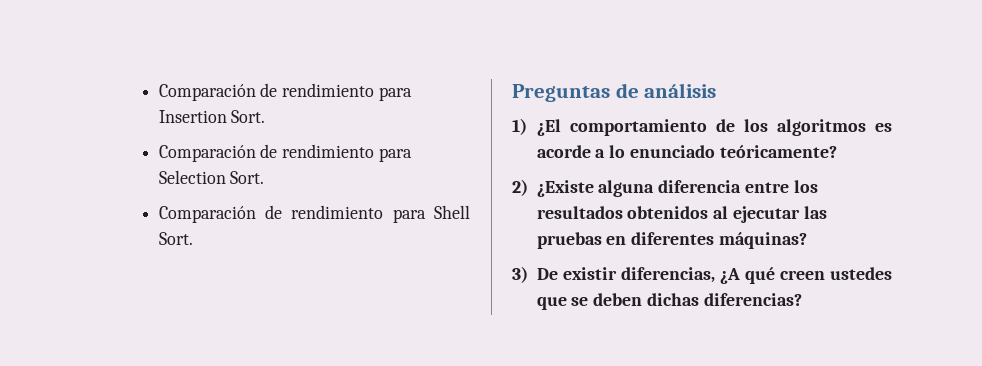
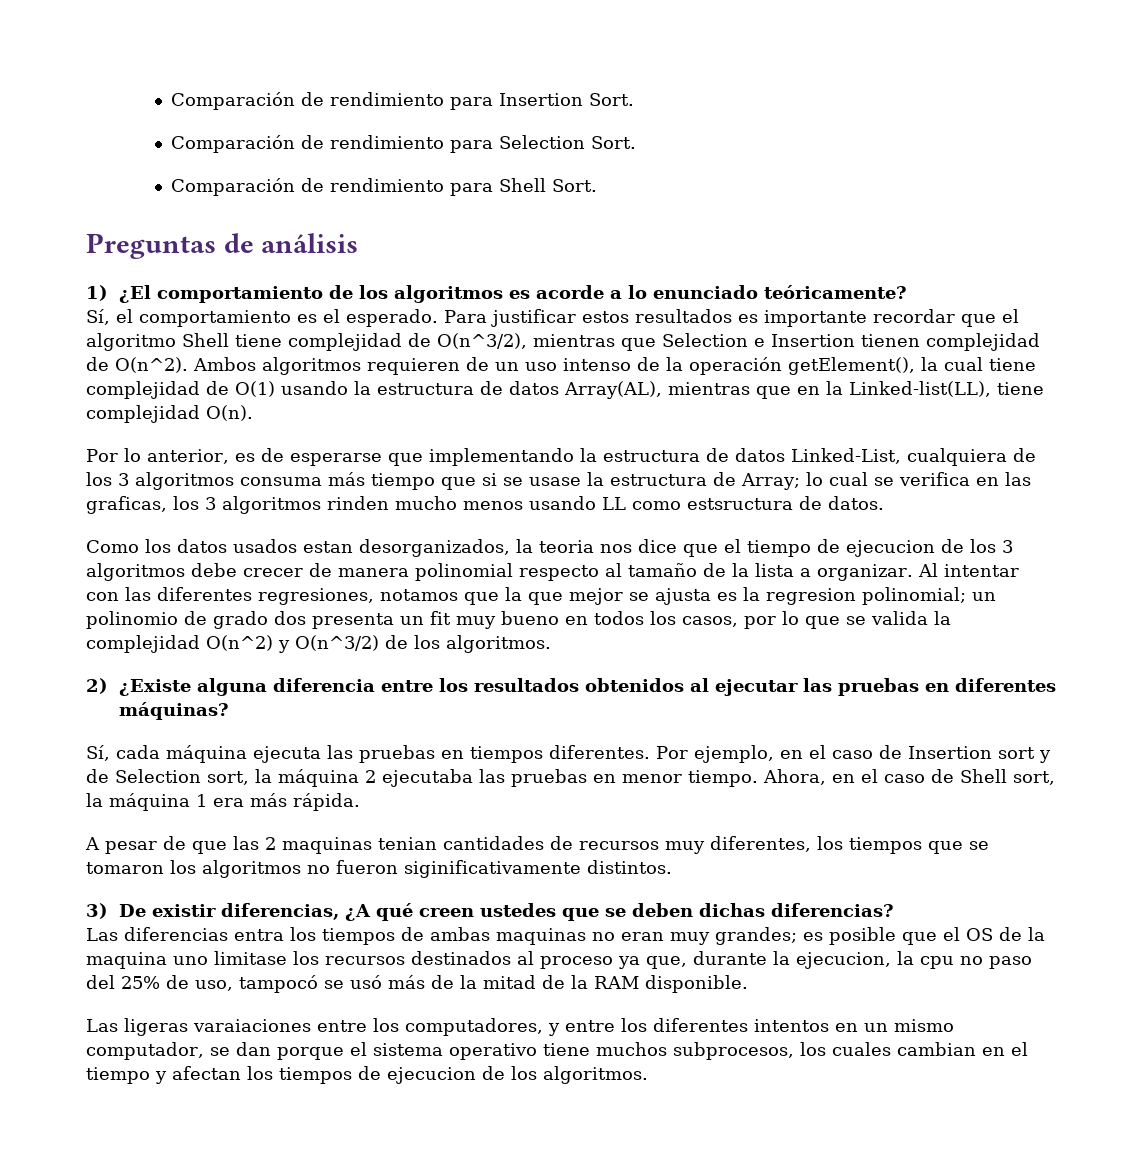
(837, 151) none -> [86,309,1019,327] [86,333,1040,351] [86,357,1036,375] [86,381,1044,399] [86,405,253,423] [86,448,1036,466] [86,472,1031,490] [86,496,884,514] [86,539,1013,557] [86,563,1019,581] [86,587,996,605] [86,611,951,629] [86,635,551,653] // Sí, el comportamiento es el esperado. Para justificar estos resultados es importante recordar que el algoritmo Shell tiene complejidad de O(n^3/2), mientras que Selection e Insertion tienen complejidad de O(n^2). Ambos algoritmos requieren de un uso intenso de la operación getElement(), la cual tiene complejidad de O(1) usando la estructura de datos Array(AL), mientras que en la Linked-list(LL), tiene complejidad O(n). // Por lo anterior, es de esperarse que implementando la estructura de datos Linked-List, cualquiera de los 3 algoritmos consuma más tiempo que si se usase la estructura de Array; lo cual se verifica en las graficas, los 3 algoritmos rinden mucho menos usando LL como estsructura de datos. // Como los datos usados estan desorganizados, la teoria nos dice que el tiempo de ejecucion de los 3 algoritmos debe crecer de manera polinomial respecto al tamaño de la lista a organizar. Al intentar con las diferentes regresiones, notamos que la que mejor se ajusta es la regresion polinomial; un polinomio de grado dos presenta un fit muy bueno en todos los casos, por lo que se valida la complejidad O(n^2) y O(n^3/2) de los algoritmos.
(807, 240) none -> [86,745,1051,763] [86,769,1055,787] [86,793,360,811] [85,836,989,854] [86,860,672,878] // Sí, cada máquina ejecuta las pruebas en tiempos diferentes. Por ejemplo, en el caso de Insertion sort y de Selection sort, la máquina 2 ejecutaba las pruebas en menor tiempo. Ahora, en el caso de Shell sort, la máquina 1 era más rápida. // A pesar de que las 2 maquinas tenian cantidades de recursos muy diferentes, los tiempos que se tomaron los algoritmos no fueron siginificativamente distintos.
(802, 299) none -> [86,927,1045,945] [86,951,1032,969] [86,975,748,993] [86,1018,954,1036] [86,1042,1028,1060] [86,1066,648,1084] // Las diferencias entra los tiempos de ambas maquinas no eran muy grandes; es posible que el OS de la maquina uno limitase los recursos destinados al proceso ya que, durante la ejecucion, la cpu no paso del 25% de uso, tampocó se usó más de la mitad de la RAM disponible. // Las ligeras varaiaciones entre los computadores, y entre los diferentes intentos en un mismo computador, se dan porque el sistema operativo tiene muchos subprocesos, los cuales cambian en el tiempo y afectan los tiempos de ejecucion de los algoritmos.

